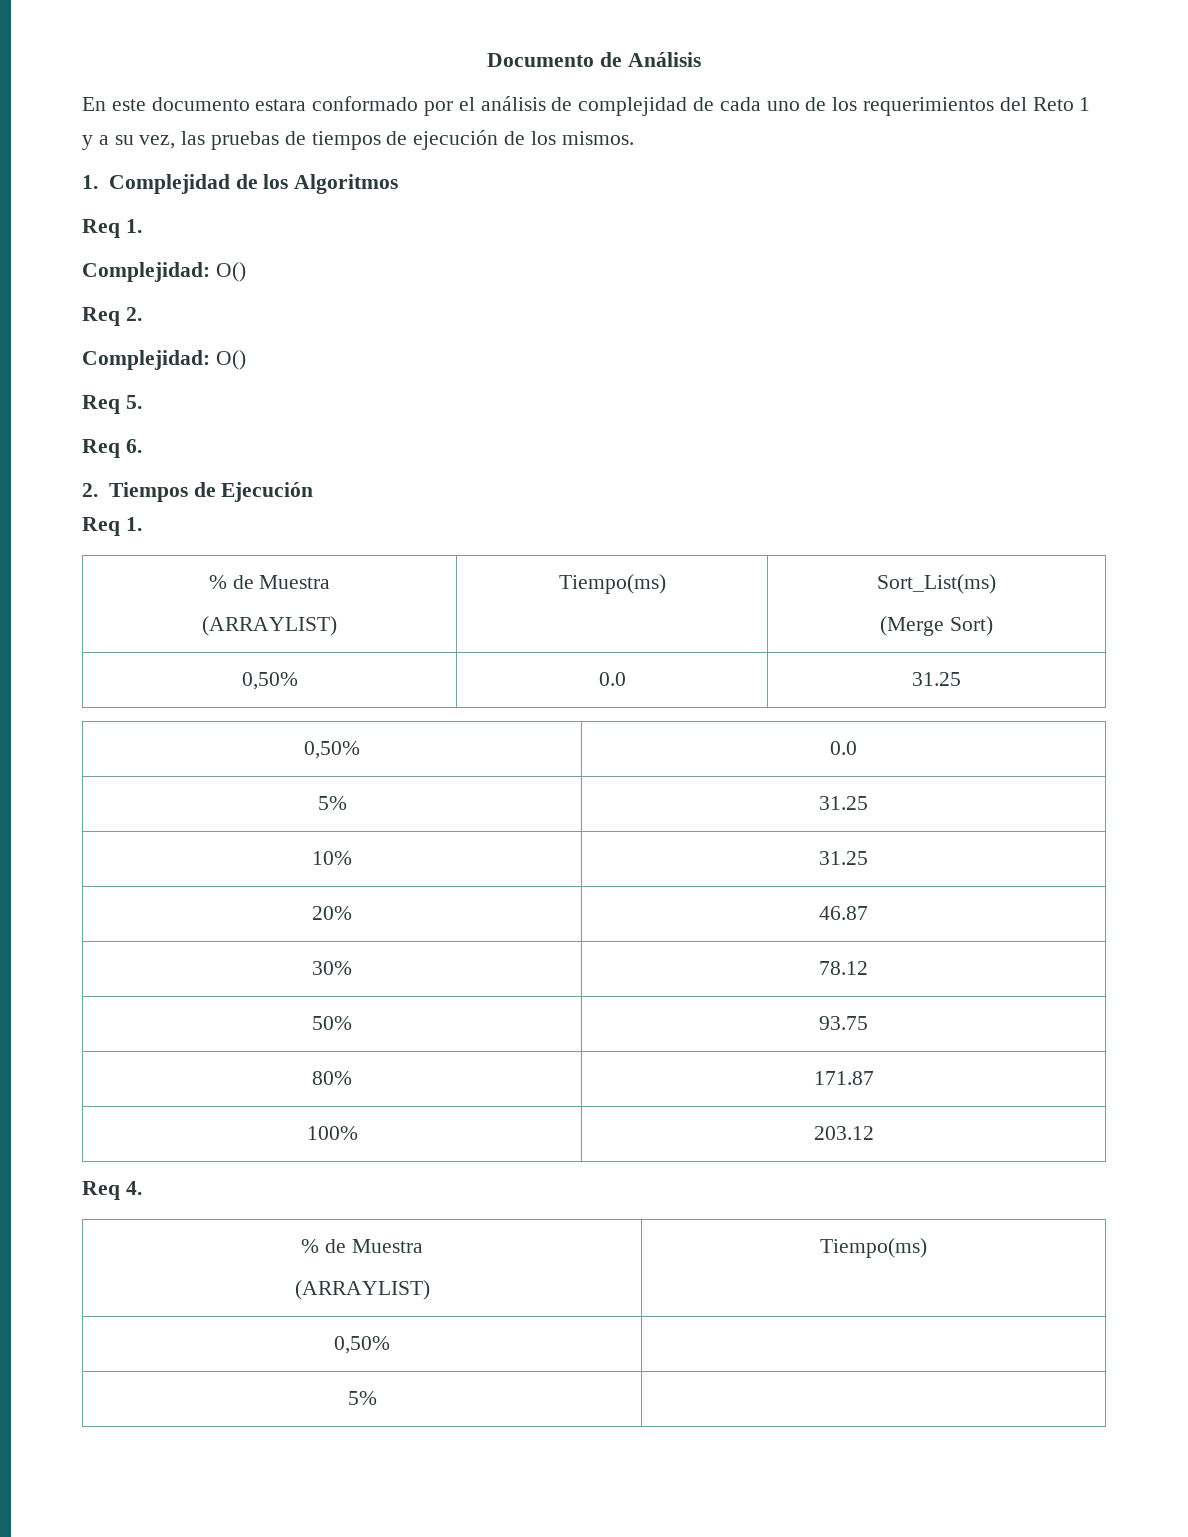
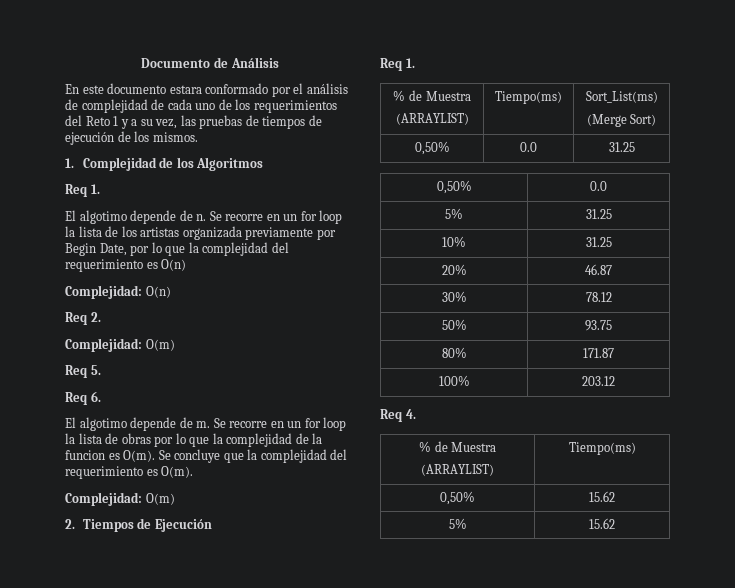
[82,262,246,282] // Complejidad: O() -> [65,210,343,224] [65,226,336,240] [65,242,289,256] [65,259,187,272] [65,285,171,299] // El algotimo depende de n. Se recorre en un for loop la lista de los artistas organizada previamente por Begin Date, por lo que la complejidad del requerimiento es O(n) // Complejidad: O(n)
[215,350,246,370] O() -> [145,339,175,351] O(m)
(142, 446) none -> [65,417,347,431] [65,433,323,447] [65,449,348,463] [65,466,194,479] [65,492,175,506] // El algotimo depende de m. Se recorre en un for loop la lista de obras por lo que la complejidad de la funcion es O(m). Se concluye que la complejidad del requerimiento es O(m). // Complejidad: O(m)
[347,1391,377,1405] // 5% | -> [589,491,615,502] [448,518,467,529] [589,518,615,529] 15.62 // 5% | 15.62

